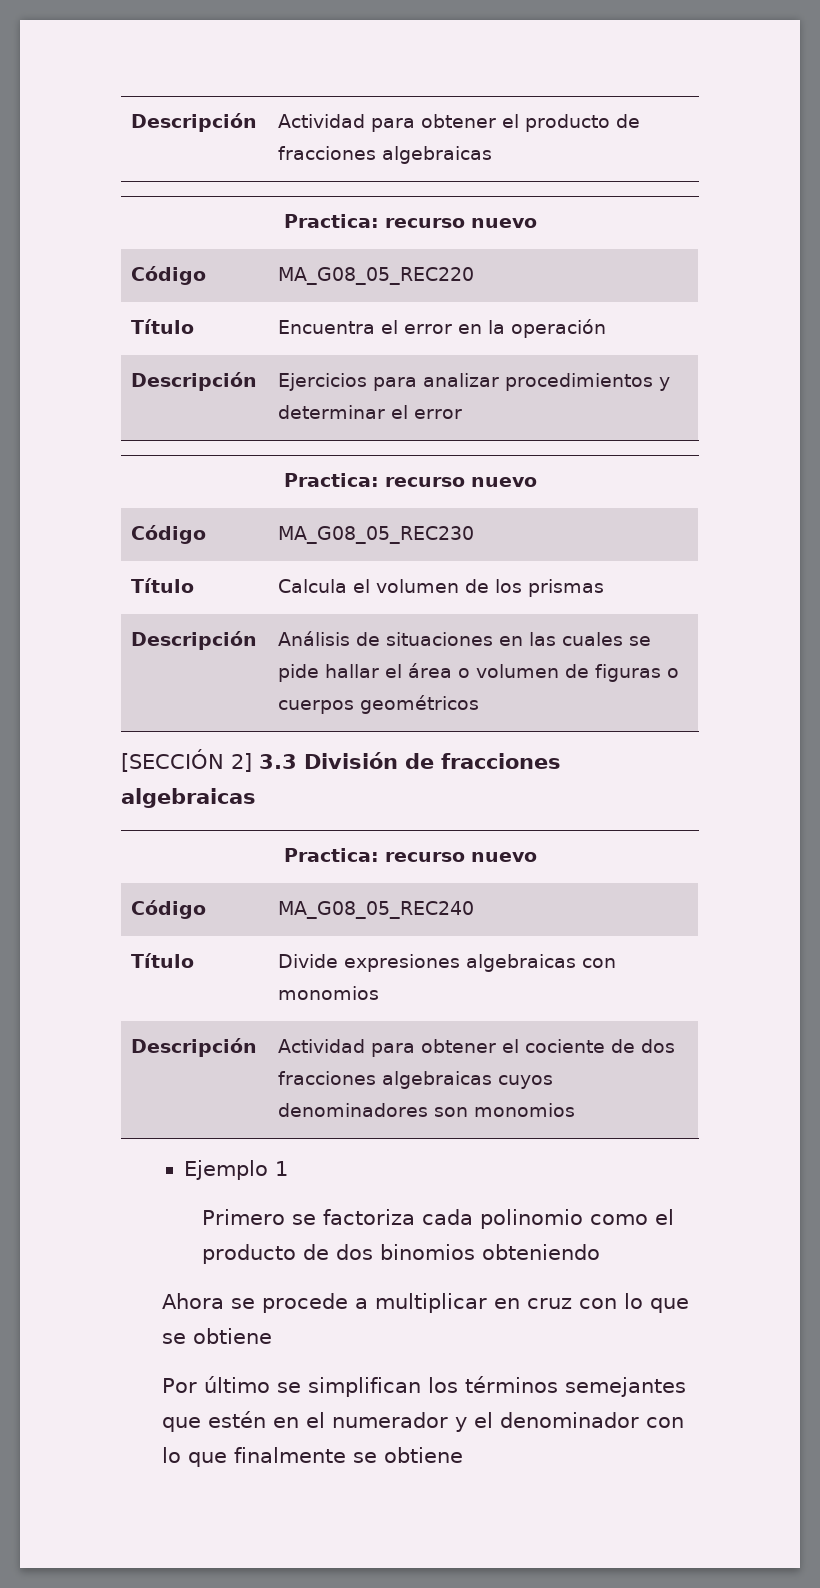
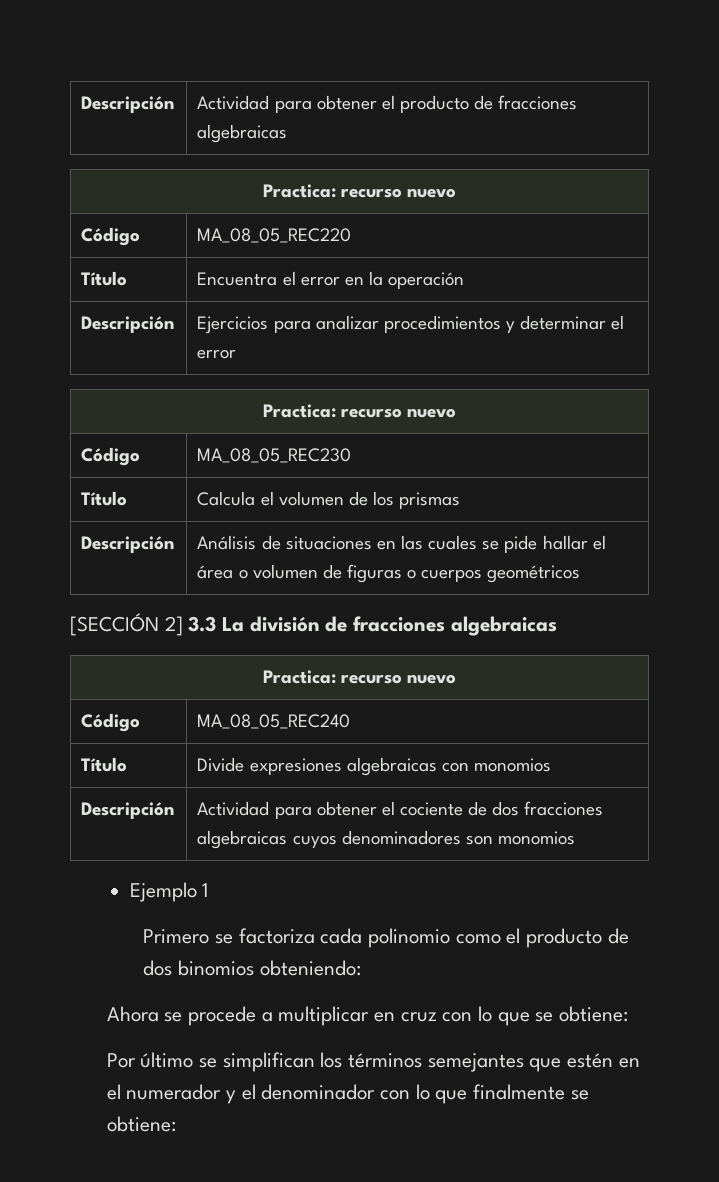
[278,267,475,285] MA_G08_05_REC220 -> [197,228,352,243] MA_08_05_REC220
[278,526,475,544] MA_G08_05_REC230 -> [197,448,352,463] MA_08_05_REC230
[304,752,561,769] [121,788,256,808] [283,848,537,862] [131,900,207,919] [278,901,475,919] División de fracciones algebraicas // Practica: recurso nuevo // Código | MA_G08_05_REC240 -> [222,616,557,636] [262,670,457,684] [81,713,141,732] [197,714,351,729] La división de fracciones algebraicas // Practica: recurso nuevo // Código | MA_08_05_REC240
[482,1244,601,1260] obteniendo -> [259,960,361,976] obteniendo:
[192,1328,272,1344] obtiene -> [558,1006,628,1022] obtiene:
[383,1447,463,1463] obtiene -> [106,1116,176,1132] obtiene:

